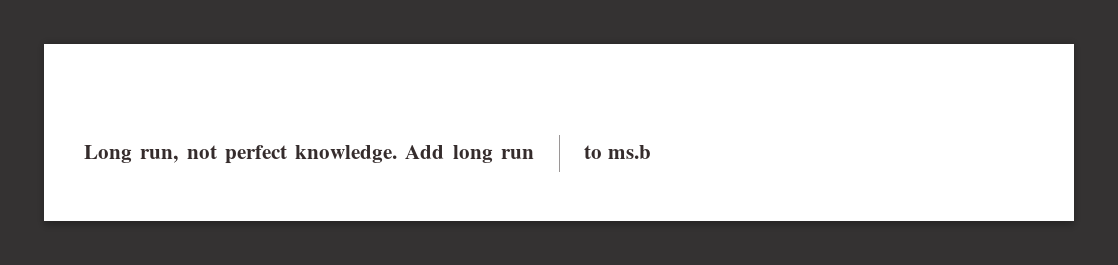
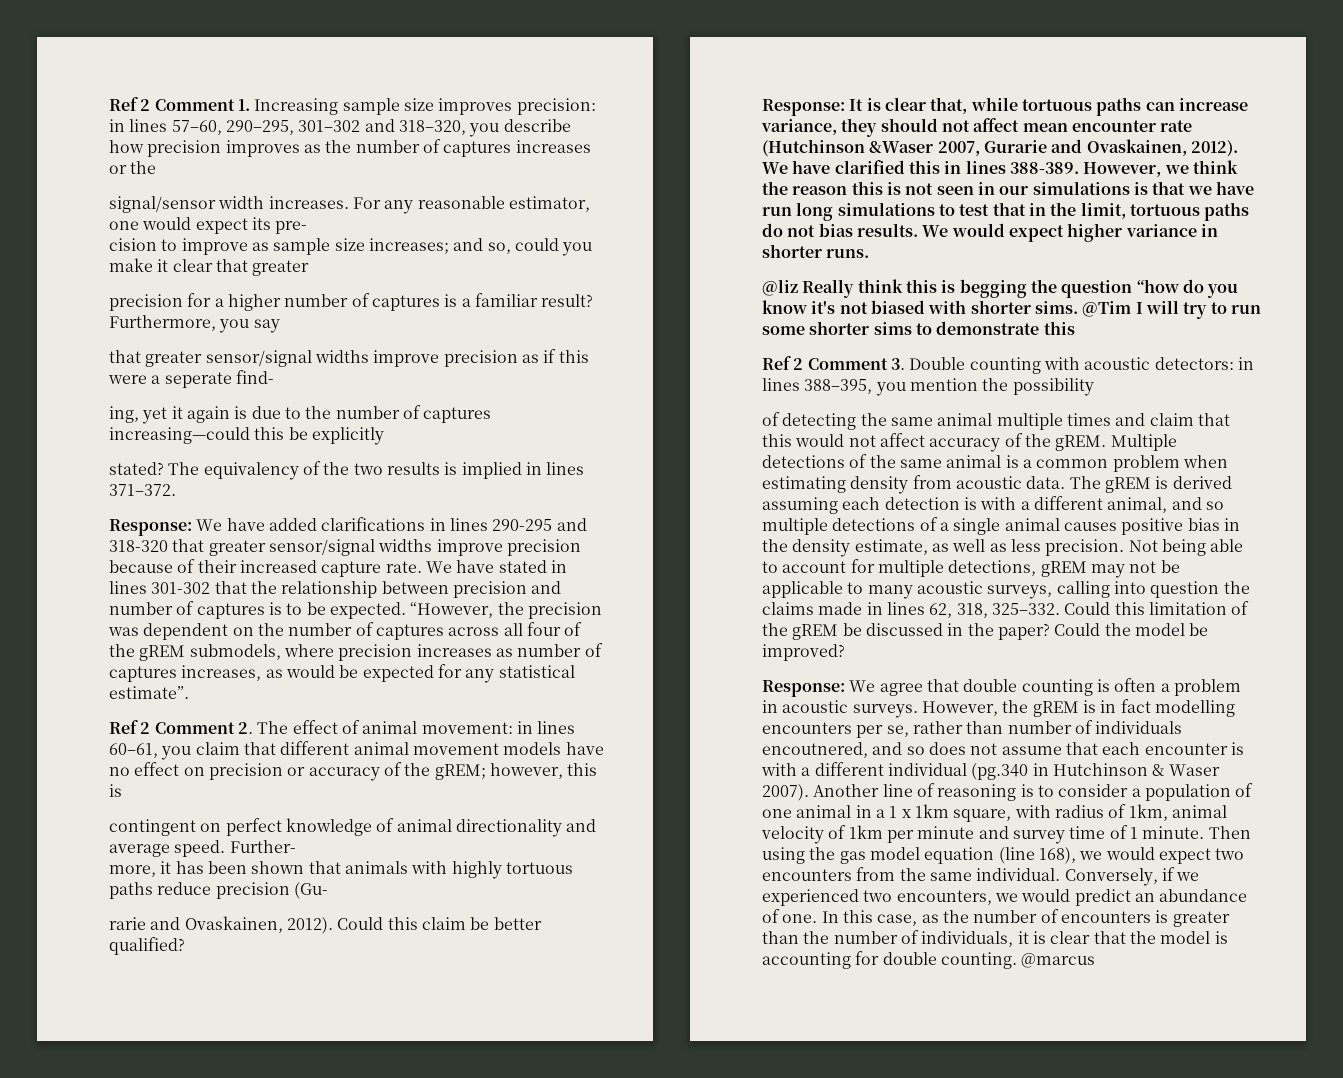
[84,145,651,164] Long run, not perfect knowledge. Add long run to ms.b -> [109,97,596,115] [109,119,571,137] [109,139,591,157] [109,161,157,174] [109,196,590,214] [109,217,308,234] [109,238,593,256] [109,258,310,276] [109,293,594,311] [109,315,280,333] [109,349,589,367] [108,370,274,388] [109,405,492,424] [109,427,384,445] [109,461,585,480] [109,484,176,496] [109,517,587,536] [109,539,581,556] [109,559,567,577] [109,581,562,598] [109,601,602,619] [108,622,583,640] [109,643,603,661] [109,664,575,683] [109,686,189,699] [109,720,576,734] [109,741,604,760] [109,762,598,781] [109,784,122,797] [109,818,597,837] [109,840,296,857] [109,861,573,879] [109,882,328,899] [109,916,542,934] [109,937,185,955] [762,97,1248,116] [761,118,1193,137] [762,139,1238,157] [762,160,1238,177] [762,181,1254,195] [762,202,1250,221] [762,223,1218,242] [762,244,870,258] [762,279,1239,298] [762,300,1261,319] [762,321,1075,335] [762,356,1254,374] [762,378,1094,396] [762,412,1230,430] [762,433,1177,452] [762,454,1228,472] [762,475,1232,494] [762,496,1224,514] [762,517,1240,535] [762,539,1244,557] [762,559,1180,578] [762,581,1250,599] [762,601,1250,618] [762,623,1209,640] [762,644,845,661] [762,678,1241,697] [762,699,1235,718] [762,720,1183,738] [762,742,1244,758] [761,762,1220,780] [762,783,1254,801] [762,804,1227,822] [761,825,1251,844] [762,847,1245,864] [762,867,1200,886] [762,889,1248,906] [762,909,1230,927] [762,930,1228,947] [762,951,1096,969] Ref 2 Comment 1. Increasing sample size improves precision: in lines 57–60, 290–295, 301–302 and 318–320, you describe how precision improves as the number of captures increases or the // signal/sensor width increases. For any reasonable estimator, one would expect its pre- // cision to improve as sample size increases; and so, could you make it clear that greater // precision for a higher number of captures is a familiar result? Furthermore, you say // that greater sensor/signal widths improve precision as if this were a seperate find- // ing, yet it again is due to the number of captures increasing—could this be explicitly // stated? The equivalency of the two results is implied in lines 371–372. // Response: We have added clarifications in lines 290-295 and 318-320 that greater sensor/signal widths improve precision because of their increased capture rate. We have stated in lines 301-302 that the relationship between precision and number of captures is to be expected. “However, the precision was dependent on the number of captures across all four of the gREM submodels, where precision increases as number of captures increases, as would be expected for any statistical estimate”. // Ref 2 Comment 2. The effect of animal movement: in lines 60–61, you claim that different animal movement models have no effect on precision or accuracy of the gREM; however, this is // contingent on perfect knowledge of animal directionality and average speed. Further- // more, it has been shown that animals with highly tortuous paths reduce precision (Gu- // rarie and Ovaskainen, 2012). Could this claim be better qualified? // Response: It is clear that, while tortuous paths can increase variance, they should not affect mean encounter rate (Hutchinson &Waser 2007, Gurarie and Ovaskainen, 2012). We have clarified this in lines 388-389. However, we think the reason this is not seen in our simulations is that we have run long simulations to test that in the limit, tortuous paths do not bias results. We would expect higher variance in shorter runs. // @liz Really think this is begging the question “how do you know it's not biased with shorter sims. @Tim I will try to run some shorter sims to demonstrate this // Ref 2 Comment 3. Double counting with acoustic detectors: in lines 388–395, you mention the possibility // of detecting the same animal multiple times and claim that this would not affect accuracy of the gREM. Multiple detections of the same animal is a common problem when estimating density from acoustic data. The gREM is derived assuming each detection is with a different animal, and so multiple detections of a single animal causes positive bias in the density estimate, as well as less precision. Not being able to account for multiple detections, gREM may not be applicable to many acoustic surveys, calling into question the claims made in lines 62, 318, 325–332. Could this limitation of the gREM be discussed in the paper? Could the model be improved? // Response: We agree that double counting is often a problem in acoustic surveys. However, the gREM is in fact modelling encounters per se, rather than number of individuals encoutnered, and so does not assume that each encounter is with a different individual (pg.340 in Hutchinson & Waser 2007). Another line of reasoning is to consider a population of one animal in a 1 x 1km square, with radius of 1km, animal velocity of 1km per minute and survey time of 1 minute. Then using the gas model equation (line 168), we would expect two encounters from the same individual. Conversely, if we experienced two encounters, we would predict an abundance of one. In this case, as the number of encounters is greater than the number of individuals, it is clear that the model is accounting for double counting. @marcus

